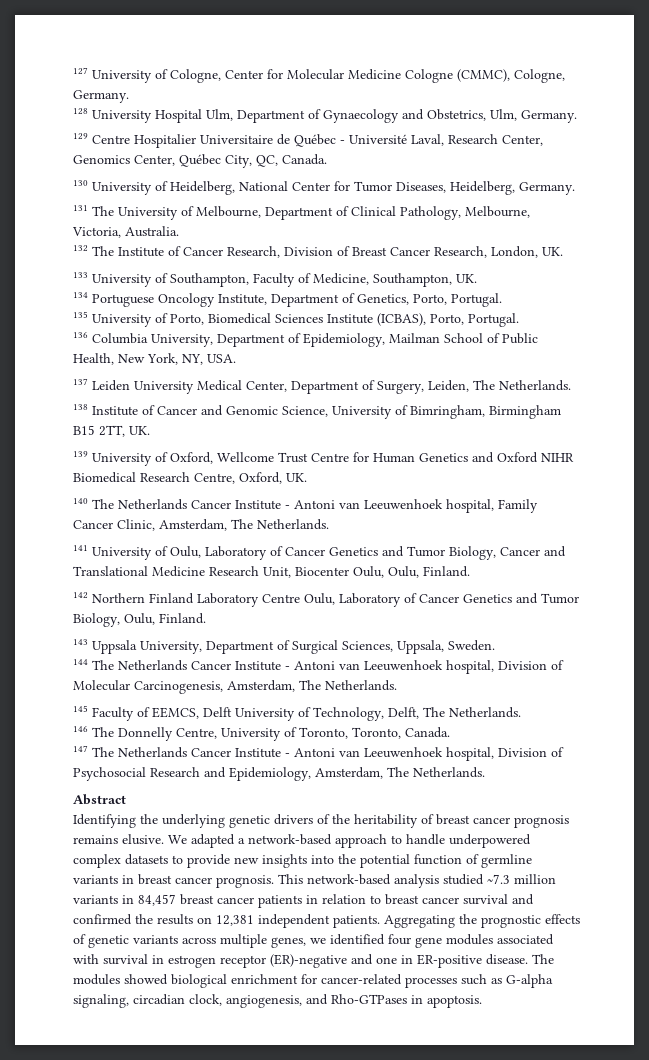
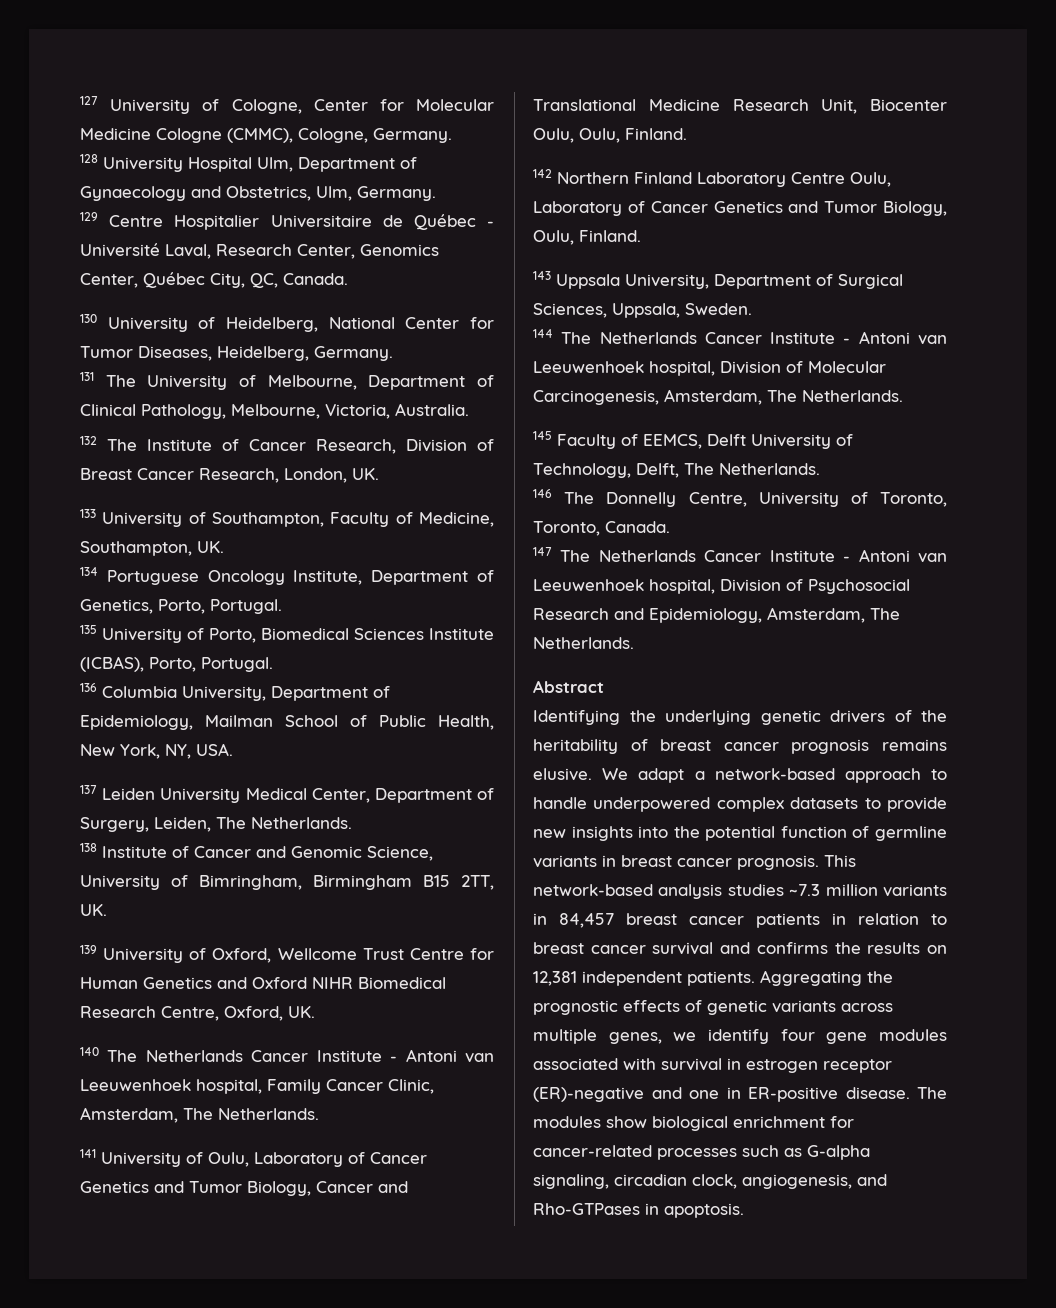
[191,834,235,848] adapted -> [638,768,685,783] adapt
[443,874,484,885] studied -> [727,884,784,896] studies
[73,914,132,925] confirmed -> [756,942,828,954] confirms
[330,934,385,945] identified -> [708,1029,769,1044] identify
[124,974,168,985] showed -> [606,1116,647,1128] show

